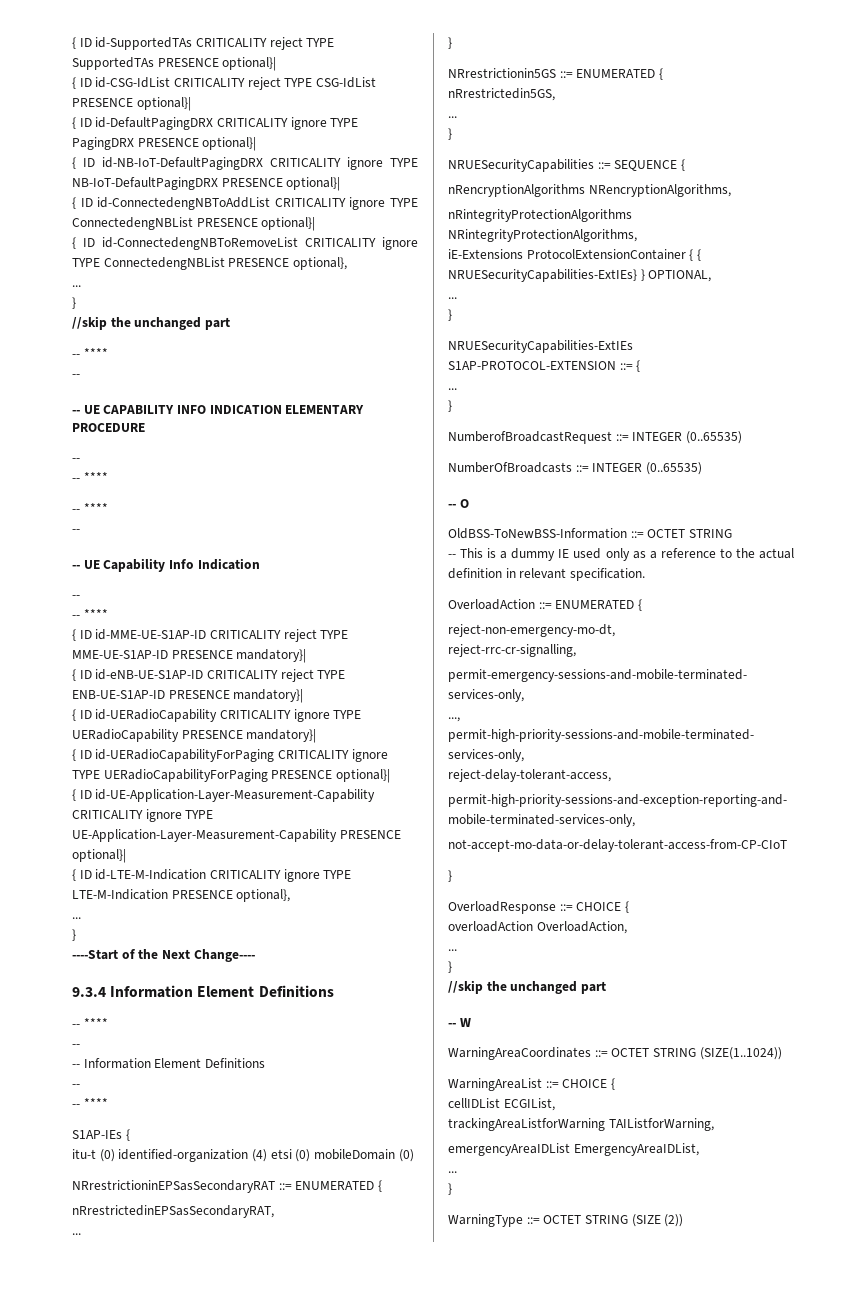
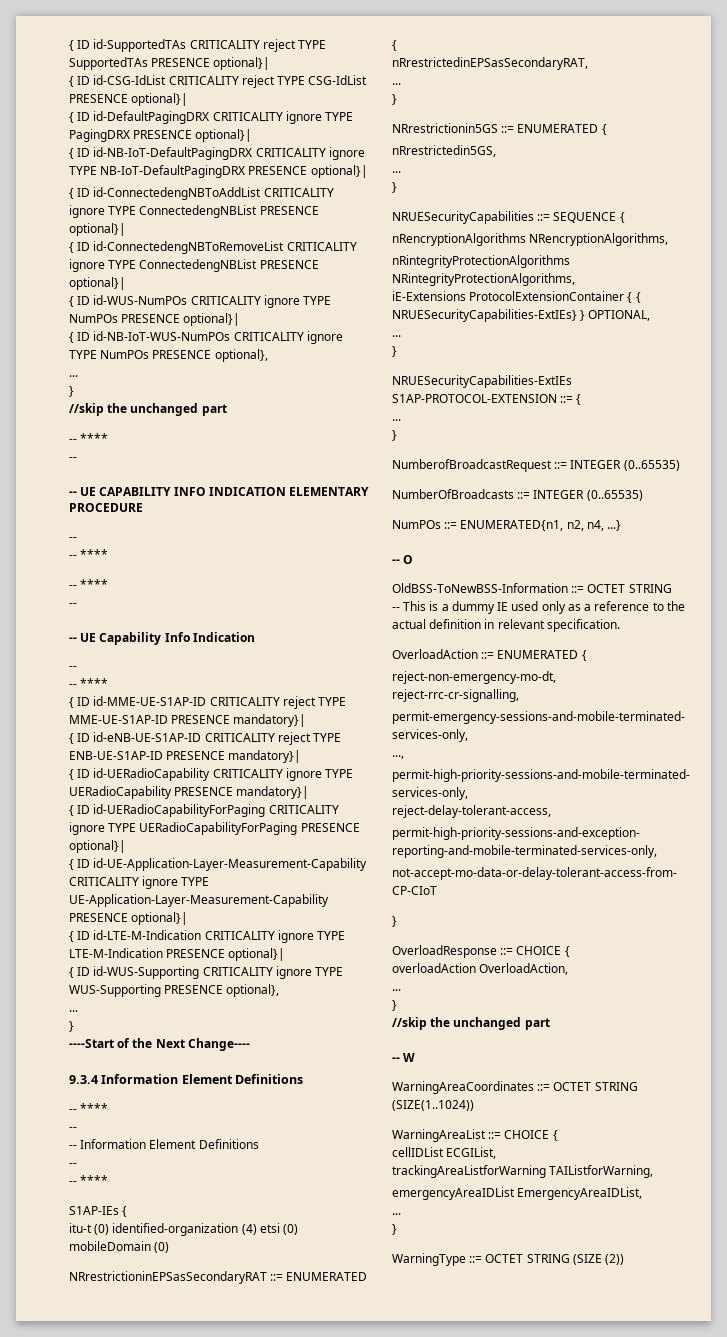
(290, 262) none -> [69,277,126,290] [69,295,332,308] [69,313,241,326] [69,331,343,344] [69,350,212,359] optional}| // { ID id-WUS-NumPOs CRITICALITY ignore TYPE NumPOs PRESENCE optional}| // { ID id-NB-IoT-WUS-NumPOs CRITICALITY ignore TYPE NumPOs PRESENCE
(233, 894) none -> [228,948,286,961] [69,966,344,979] [69,984,224,997] optional}| // { ID id-WUS-Supporting CRITICALITY ignore TYPE WUS-Supporting PRESENCE
(702, 468) none -> [392,520,622,531] // NumPOs ::= ENUMERATED{n1, n2, n4, ...}

